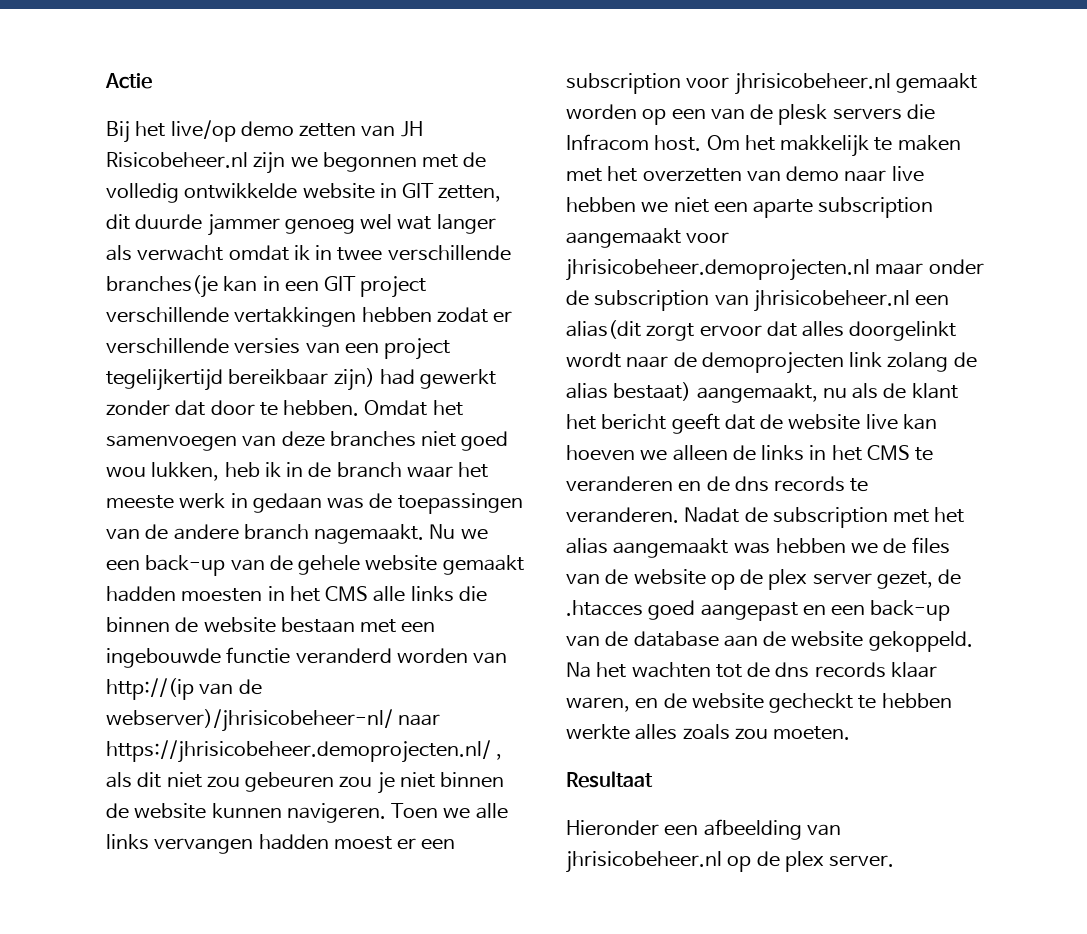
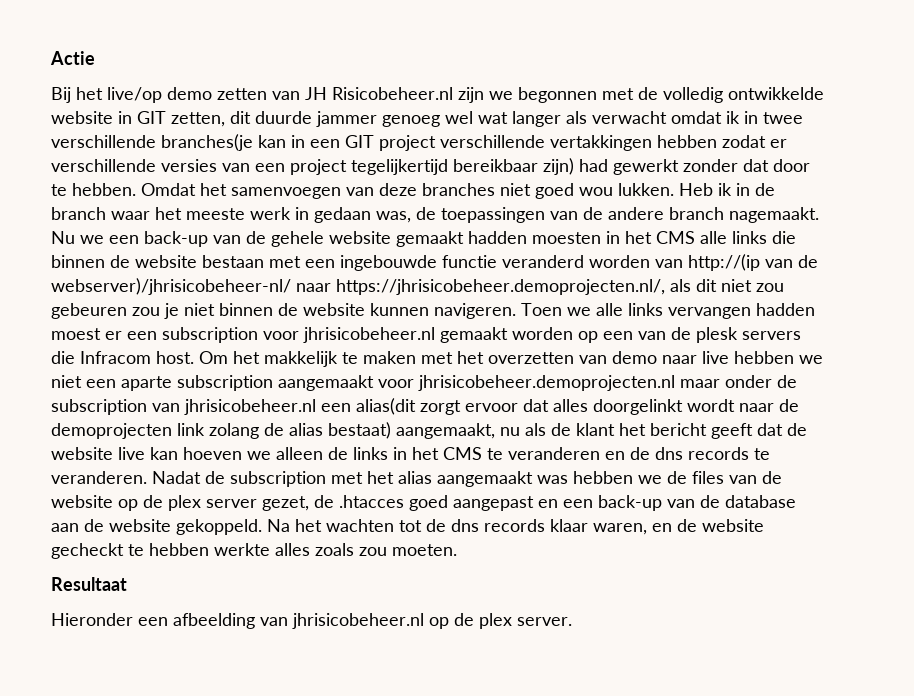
[151,462,260,481] lukken, heb -> [618,183,713,196] lukken. Heb
[327,497,365,509] was -> [376,211,411,223] was,
[106,740,503,763] https://jhrisicobeheer.demoprojecten.nl/ , -> [336,279,665,295] https://jhrisicobeheer.demoprojecten.nl/,

